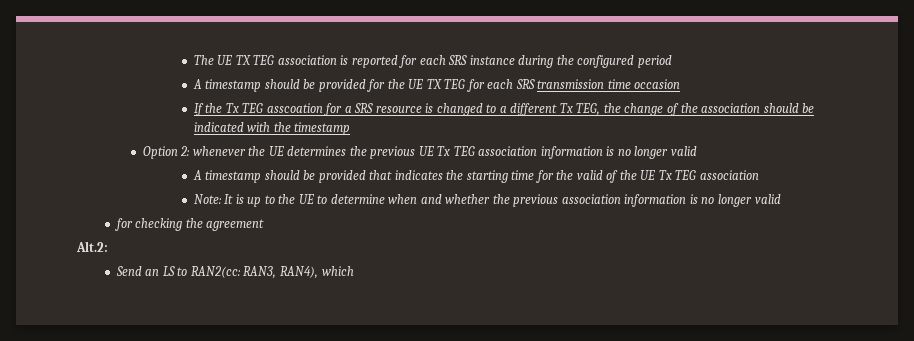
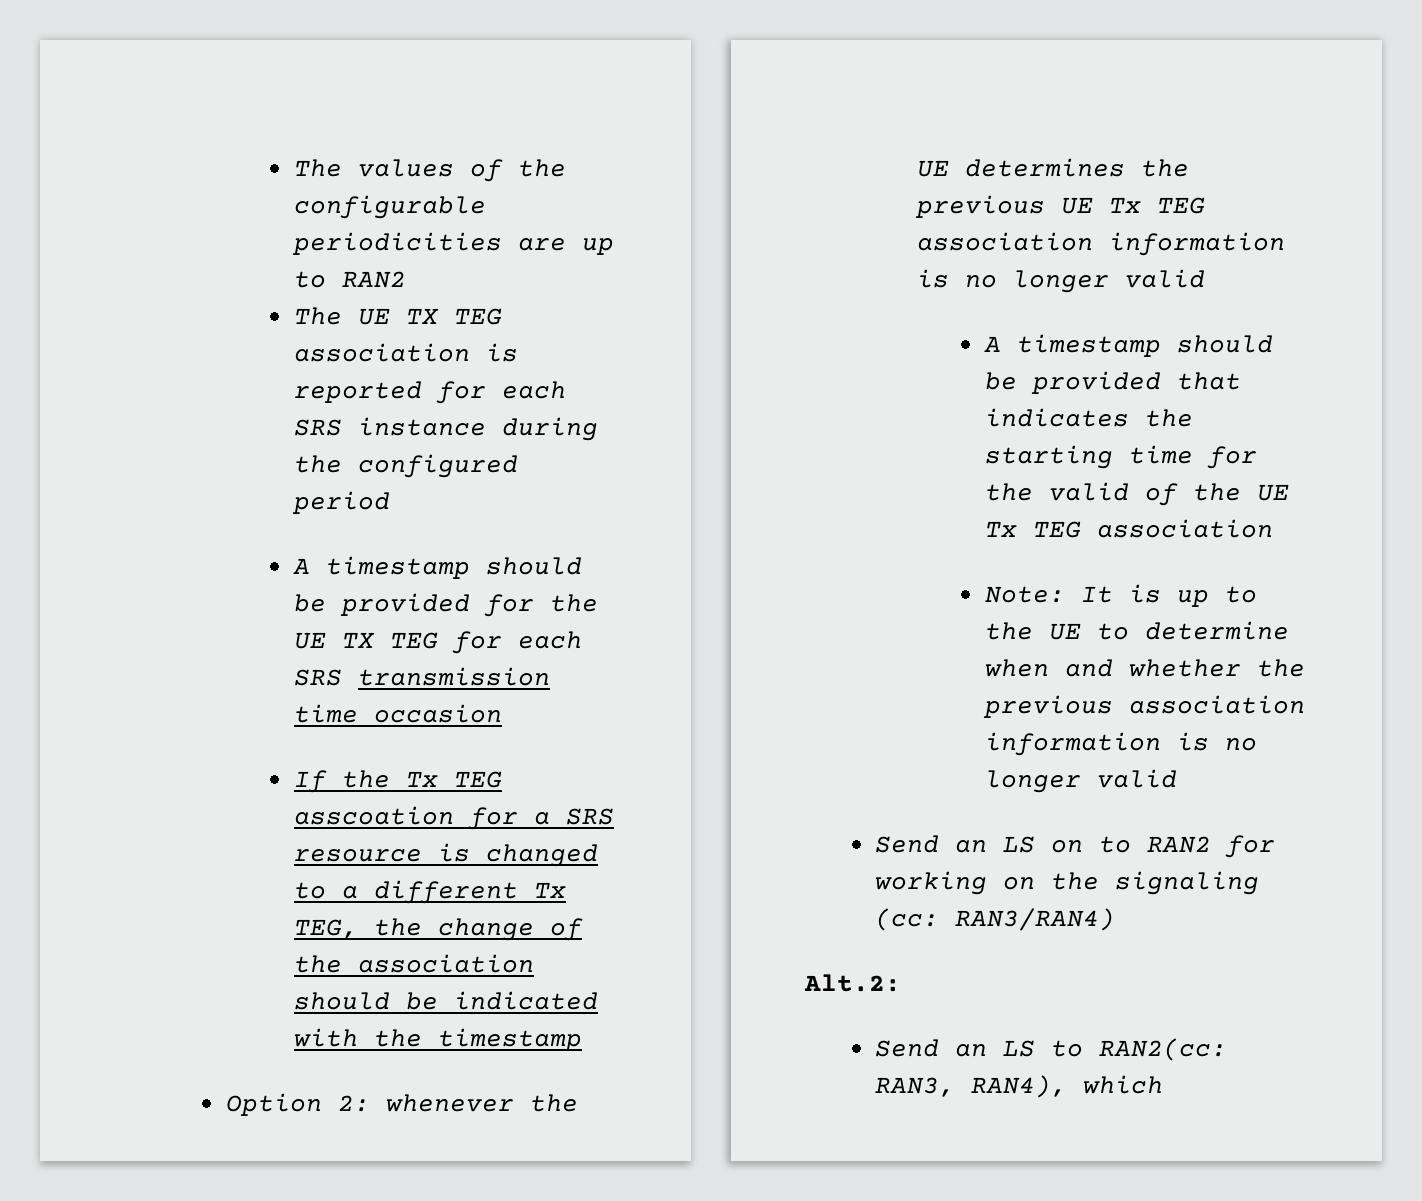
[193,55,214,65] The -> [293,159,566,182] [293,195,486,219] [291,232,614,255] [293,271,406,288] [293,307,342,325] The values of the configurable periodicities are up to RAN2 // The
[114,218,265,231] for checking the agreement -> [875,835,1276,858] [875,871,1260,895] [875,908,1116,931] Send an LS on to RAN2 for working on the signaling (cc: RAN3/RAN4)

